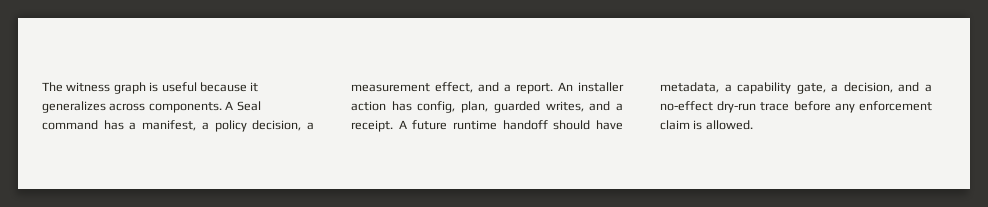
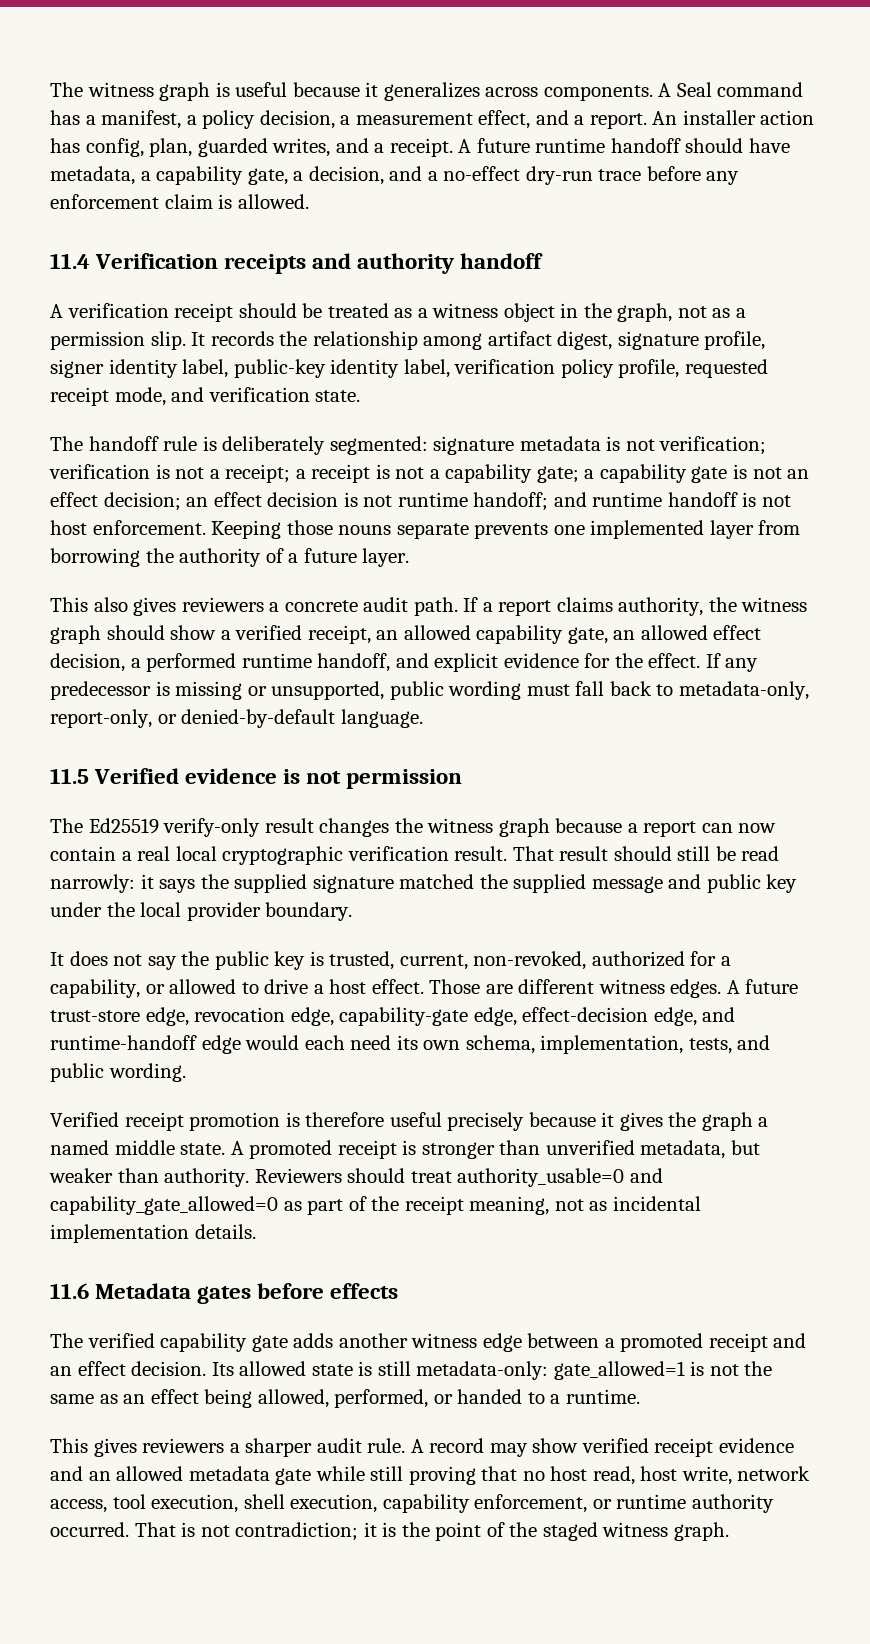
(753, 125) none -> [50,253,544,274] [50,303,747,322] [50,331,766,350] [50,359,768,378] [50,387,361,406] [50,436,767,455] [49,464,810,483] [50,492,791,511] [50,520,801,539] [50,548,410,567] [50,597,808,616] [50,625,762,644] [50,653,759,672] [50,681,809,700] [50,709,423,728] [50,768,463,789] [50,818,777,837] [50,846,780,865] [50,874,798,893] [50,902,353,921] [50,951,731,970] [50,979,799,998] [50,1007,736,1026] [50,1035,771,1054] [50,1063,186,1082] [50,1112,769,1131] [50,1140,760,1159] [49,1168,663,1187] [50,1196,701,1215] [50,1224,256,1243] [50,1283,399,1304] [50,1333,807,1352] [50,1361,773,1380] [50,1389,640,1408] [50,1438,794,1457] [50,1466,811,1485] [50,1494,774,1513] [50,1522,729,1541] // 11.4 Verification receipts and authority handoff // A verification receipt should be treated as a witness object in the graph, not as a permission slip. It records the relationship among artifact digest, signature profile, signer identity label, public-key identity label, verification policy profile, requested receipt mode, and verification state. // The handoff rule is deliberately segmented: signature metadata is not verification; verification is not a receipt; a receipt is not a capability gate; a capability gate is not an effect decision; an effect decision is not runtime handoff; and runtime handoff is not host enforcement. Keeping those nouns separate prevents one implemented layer from borrowing the authority of a future layer. // This also gives reviewers a concrete audit path. If a report claims authority, the witness graph should show a verified receipt, an allowed capability gate, an allowed effect decision, a performed runtime handoff, and explicit evidence for the effect. If any predecessor is missing or unsupported, public wording must fall back to metadata-only, report-only, or denied-by-default language. // 11.5 Verified evidence is not permission // The Ed25519 verify-only result changes the witness graph because a report can now contain a real local cryptographic verification result. That result should still be read narrowly: it says the supplied signature matched the supplied message and public key under the local provider boundary. // It does not say the public key is trusted, current, non-revoked, authorized for a capability, or allowed to drive a host effect. Those are different witness edges. A future trust-store edge, revocation edge, capability-gate edge, effect-decision edge, and runtime-handoff edge would each need its own schema, implementation, tests, and public wording. // Verified receipt promotion is therefore useful precisely because it gives the graph a named middle state. A promoted receipt is stronger than unverified metadata, but weaker than authority. Reviewers should treat authority_usable=0 and capability_gate_allowed=0 as part of the receipt meaning, not as incidental implementation details. // 11.6 Metadata gates before effects // The verified capability gate adds another witness edge between a promoted receipt and an effect decision. Its allowed state is still metadata-only: gate_allowed=1 is not the same as an effect being allowed, performed, or handed to a runtime. // This gives reviewers a sharper audit rule. A record may show verified receipt evidence and an allowed metadata gate while still proving that no host read, host write, network access, tool execution, shell execution, capability enforcement, or runtime authority occurred. That is not contradiction; it is the point of the staged witness graph.

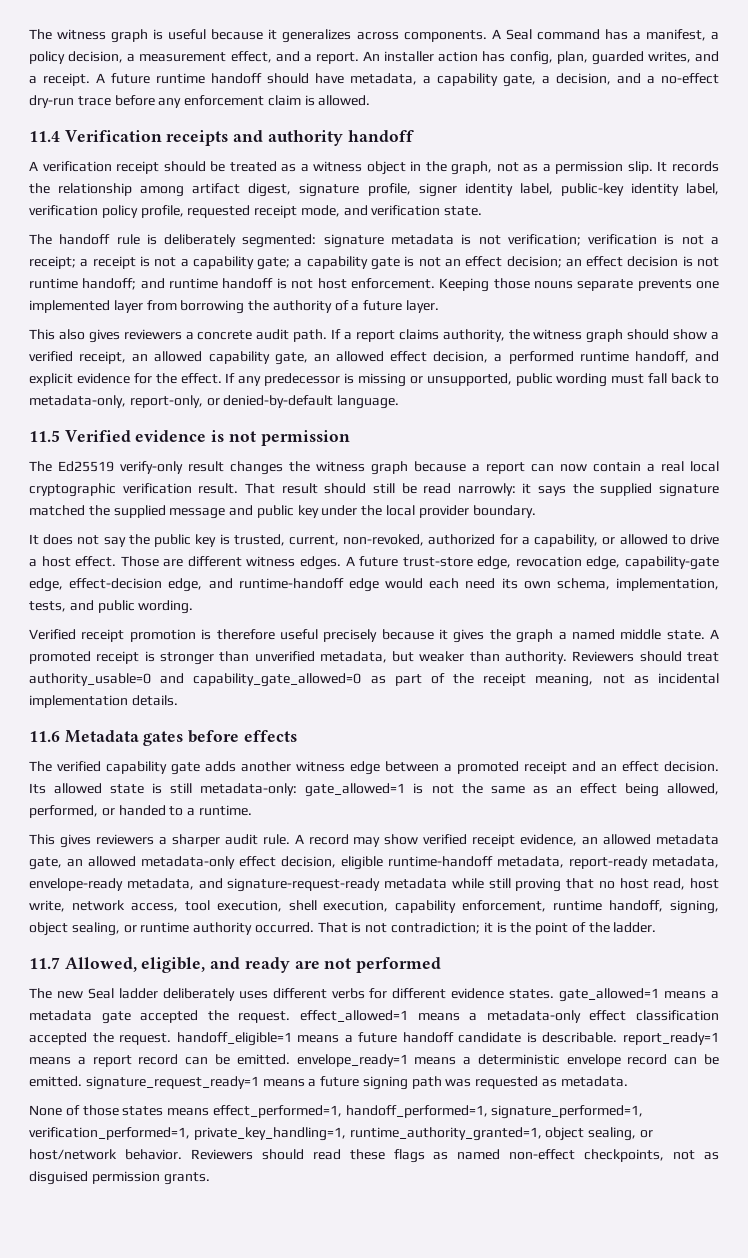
[718,1438,794,1453] [50,1466,83,1481] evidence and -> [520,834,578,846] evidence,
[275,1468,312,1485] gate -> [29,856,719,870] [29,878,447,892] gate, an allowed metadata-only effect decision, eligible runtime-handoff metadata, report-ready metadata, envelope-ready metadata, and signature-request-ready metadata
(588, 1503) none -> [553,900,719,914] [29,922,120,936] runtime handoff, signing, object sealing,
[542,1522,729,1541] staged witness graph. -> [613,922,657,933] [29,957,442,973] [29,988,720,1002] [29,1010,720,1024] [29,1032,719,1046] [29,1054,720,1067] [29,1076,628,1090] [29,1105,644,1119] [29,1127,653,1141] [29,1149,719,1163] [29,1171,210,1185] ladder. // 11.7 Allowed, eligible, and ready are not performed // The new Seal ladder deliberately uses different verbs for different evidence states. gate_allowed=1 means a metadata gate accepted the request. effect_allowed=1 means a metadata-only effect classification accepted the request. handoff_eligible=1 means a future handoff candidate is describable. report_ready=1 means a report record can be emitted. envelope_ready=1 means a deterministic envelope record can be emitted. signature_request_ready=1 means a future signing path was requested as metadata. // None of those states means effect_performed=1, handoff_performed=1, signature_performed=1, verification_performed=1, private_key_handling=1, runtime_authority_granted=1, object sealing, or host/network behavior. Reviewers should read these flags as named non-effect checkpoints, not as disguised permission grants.

